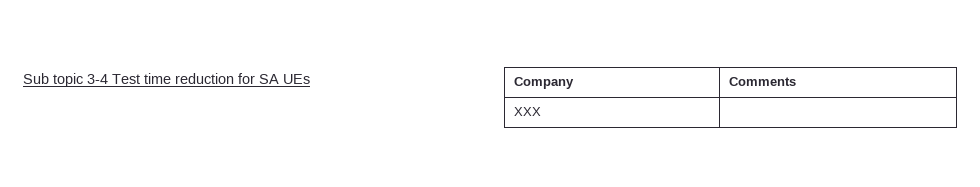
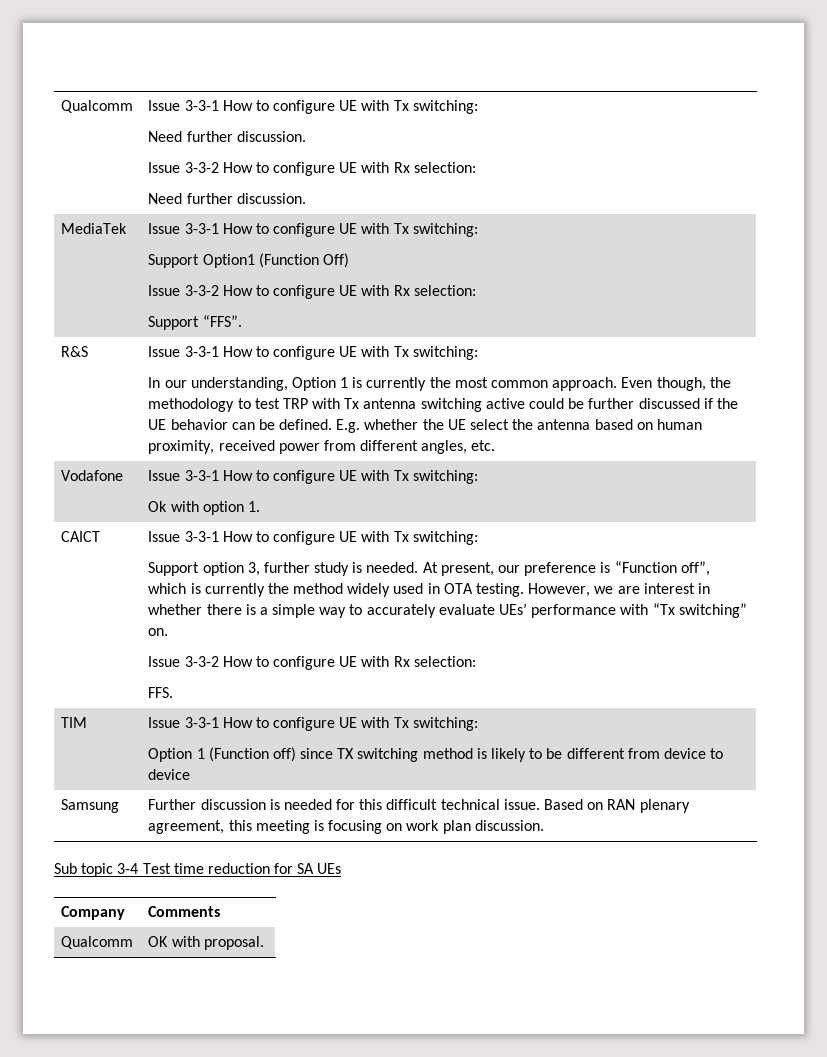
(23, 78) none -> [61,100,134,113] [148,100,478,114] [148,131,306,142] [148,162,476,176] [148,193,306,204] [61,223,128,234] [148,223,478,237] [148,253,349,268] [148,285,476,299] [148,315,242,330] [61,346,89,357] [148,346,478,360] [148,377,731,391] [148,398,738,412] [148,419,702,433] [148,440,496,454] [61,470,124,481] [148,470,478,484] [148,501,260,515] [61,531,101,542] [148,531,478,545] [148,561,710,576] [148,583,710,597] [148,603,747,618] [148,628,169,636] [148,656,476,670] [148,687,174,698] [61,717,88,728] [148,717,478,731] [148,747,724,762] [148,769,191,780] [61,799,120,813] [148,799,690,813] [148,820,544,834] Qualcomm | Issue 3-3-1 How to configure UE with Tx switching: // Need further discussion. // Issue 3-3-2 How to configure UE with Rx selection: // Need further discussion. // MediaTek | Issue 3-3-1 How to configure UE with Tx switching: // Support Option1 (Function Off) // Issue 3-3-2 How to configure UE with Rx selection: // Support “FFS”. // R&S | Issue 3-3-1 How to configure UE with Tx switching: // In our understanding, Option 1 is currently the most common approach. Even though, the methodology to test TRP with Tx antenna switching active could be further discussed if the UE behavior can be defined. E.g. whether the UE select the antenna based on human proximity, received power from different angles, etc. // Vodafone | Issue 3-3-1 How to configure UE with Tx switching: // Ok with option 1. // CAICT | Issue 3-3-1 How to configure UE with Tx switching: // Support option 3, further study is needed. At present, our preference is “Function off”, which is currently the method widely used in OTA testing. However, we are interest in whether there is a simple way to accurately evaluate UEs’ performance with “Tx switching” on. // Issue 3-3-2 How to configure UE with Rx selection: // FFS. // TIM | Issue 3-3-1 How to configure UE with Tx switching: // Option 1 (Function off) since TX switching method is likely to be different from device to device // Samsung | Further discussion is needed for this difficult technical issue. Based on RAN plenary agreement, this meeting is focusing on work plan discussion. //
[514,107,542,116] XXX | -> [61,936,134,949] [148,936,264,950] Qualcomm | OK with proposal.

